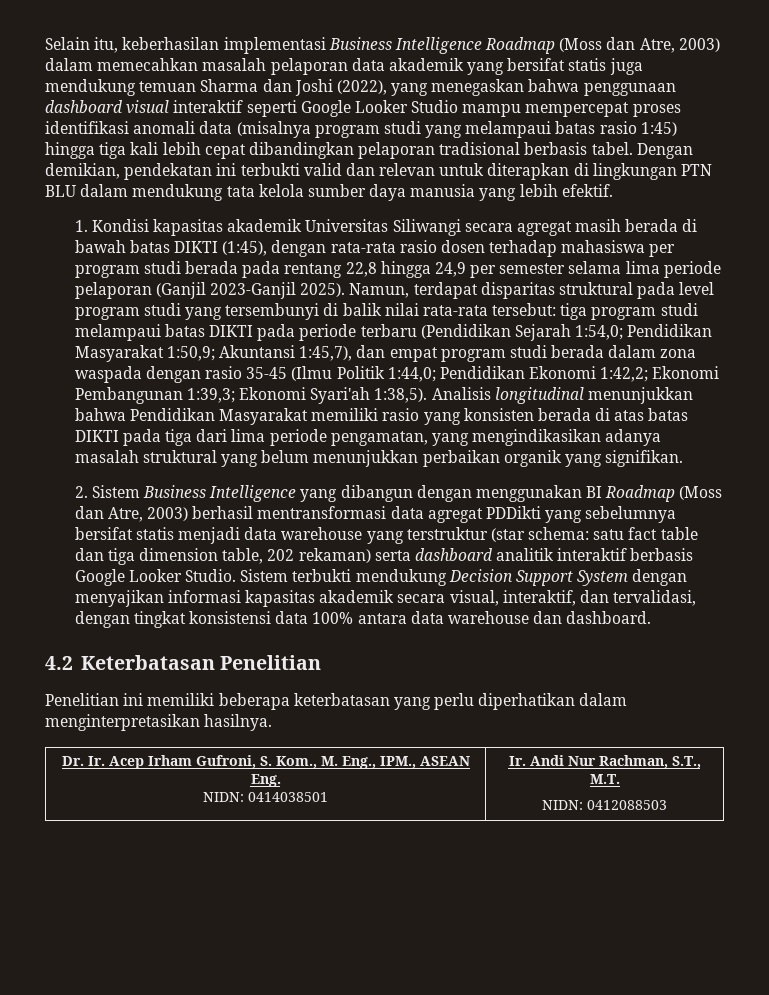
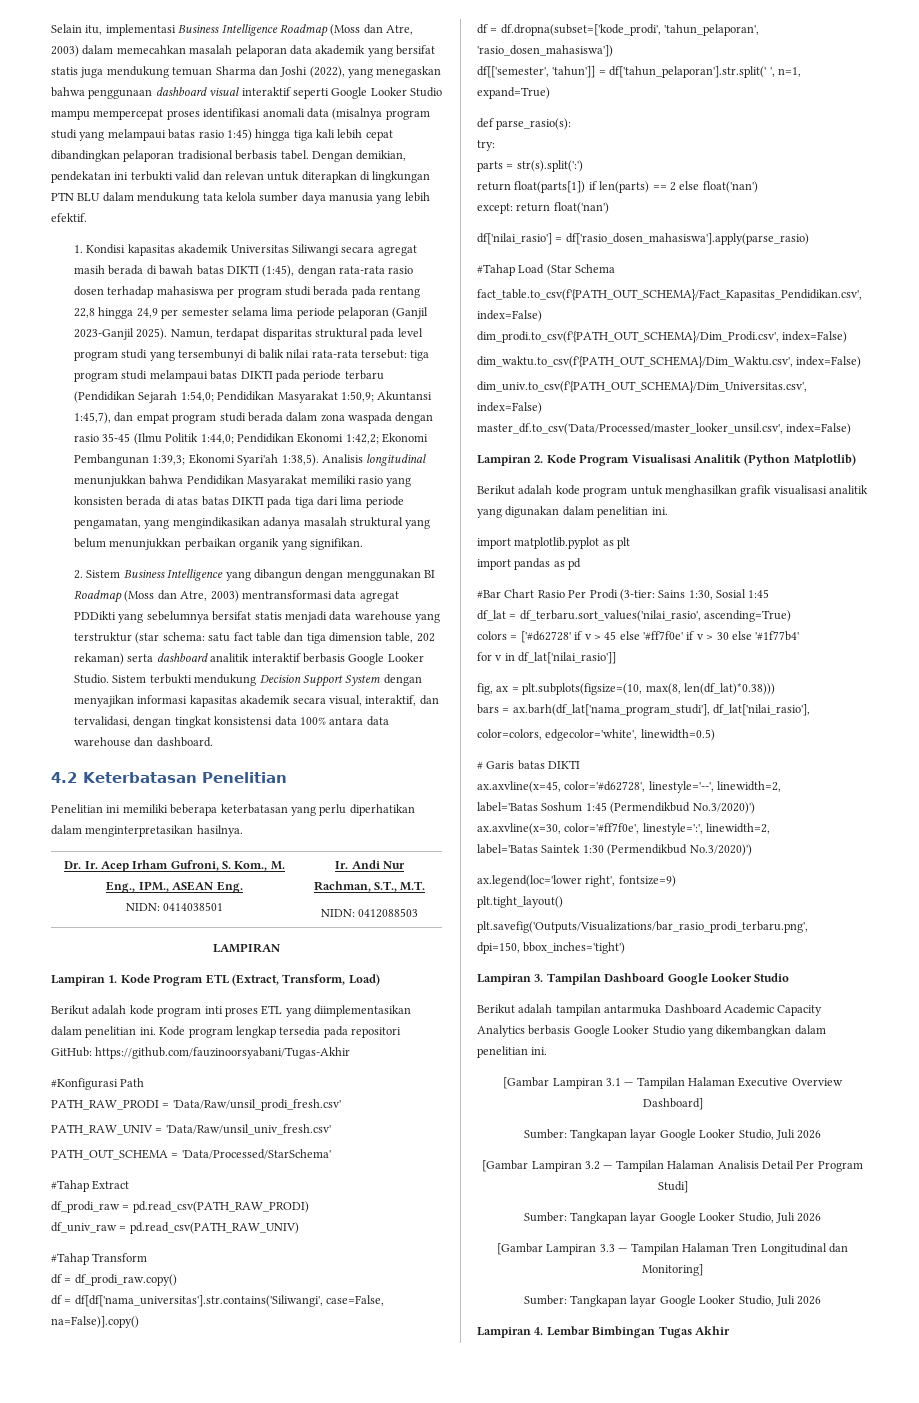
[122,37,220,50] keberhasilan -> (103, 30) none
[192,506,254,519] berhasil -> (239, 596) none
(667, 805) none -> [213,943,280,953] [51,974,380,986] [51,1005,411,1017] [51,1026,401,1038] [51,1047,351,1059] [51,1078,145,1090] [51,1099,341,1111] [51,1124,331,1135] [51,1149,331,1160] [51,1180,130,1192] [51,1201,309,1213] [51,1222,299,1234] [51,1253,148,1265] [51,1274,177,1286] [51,1295,385,1307] [51,1316,139,1328] [477,24,760,36] [477,45,613,57] [477,66,801,78] [477,87,550,99] [477,118,572,130] [477,140,495,151] [477,160,583,172] [477,181,758,193] [477,202,609,214] [477,233,809,245] [477,264,616,276] [477,289,862,301] [477,310,542,322] [477,331,848,343] [477,356,862,368] [477,381,807,393] [477,402,542,414] [477,423,852,435] [477,454,856,466] [477,485,868,497] [477,506,668,518] [477,537,631,549] [477,558,582,570] [477,589,770,601] [477,610,792,622] [477,631,800,643] [477,652,617,664] [477,683,775,695] [477,704,811,716] [477,729,715,741] [477,760,581,770] [477,781,782,793] [477,802,755,814] [477,823,771,835] [477,844,752,856] [477,875,676,887] [477,896,563,908] [477,921,808,933] [477,942,626,954] [477,973,790,985] [477,1004,823,1016] [477,1025,826,1037] [477,1046,548,1058] [503,1077,843,1089] [642,1098,703,1110] [523,1129,822,1141] [482,1160,863,1172] [657,1181,688,1193] [523,1212,822,1224] [497,1243,848,1255] [642,1264,703,1276] [523,1295,822,1307] [477,1326,730,1338] // LAMPIRAN // Lampiran 1. Kode Program ETL (Extract, Transform, Load) // Berikut adalah kode program inti proses ETL yang diimplementasikan dalam penelitian ini. Kode program lengkap tersedia pada repositori GitHub: https://github.com/fauzinoorsyabani/Tugas-Akhir // #Konfigurasi Path // PATH_RAW_PRODI = 'Data/Raw/unsil_prodi_fresh.csv' // PATH_RAW_UNIV = 'Data/Raw/unsil_univ_fresh.csv' // PATH_OUT_SCHEMA = 'Data/Processed/StarSchema' // #Tahap Extract // df_prodi_raw = pd.read_csv(PATH_RAW_PRODI) // df_univ_raw = pd.read_csv(PATH_RAW_UNIV) // #Tahap Transform // df = df_prodi_raw.copy() // df = df[df['nama_universitas'].str.contains('Siliwangi', case=False, na=False)].copy() // df = df.dropna(subset=['kode_prodi', 'tahun_pelaporan', 'rasio_dosen_mahasiswa']) // df[['semester', 'tahun']] = df['tahun_pelaporan'].str.split(' ', n=1, expand=True) // def parse_rasio(s): // try: // parts = str(s).split(':') // return float(parts[1]) if len(parts) == 2 else float('nan') // except: return float('nan') // df['nilai_rasio'] = df['rasio_dosen_mahasiswa'].apply(parse_rasio) // #Tahap Load (Star Schema // fact_table.to_csv(f'{PATH_OUT_SCHEMA}/Fact_Kapasitas_Pendidikan.csv', index=False) // dim_prodi.to_csv(f'{PATH_OUT_SCHEMA}/Dim_Prodi.csv', index=False) // dim_waktu.to_csv(f'{PATH_OUT_SCHEMA}/Dim_Waktu.csv', index=False) // dim_univ.to_csv(f'{PATH_OUT_SCHEMA}/Dim_Universitas.csv', index=False) // master_df.to_csv('Data/Processed/master_looker_unsil.csv', index=False) // Lampiran 2. Kode Program Visualisasi Analitik (Python Matplotlib) // Berikut adalah kode program untuk menghasilkan grafik visualisasi analitik yang digunakan dalam penelitian ini. // import matplotlib.pyplot as plt // import pandas as pd // #Bar Chart Rasio Per Prodi (3-tier: Sains 1:30, Sosial 1:45 // df_lat = df_terbaru.sort_values('nilai_rasio', ascending=True) // colors = ['#d62728' if v > 45 else '#ff7f0e' if v > 30 else '#1f77b4' // for v in df_lat['nilai_rasio']] // fig, ax = plt.subplots(figsize=(10, max(8, len(df_lat)*0.38))) // bars = ax.barh(df_lat['nama_program_studi'], df_lat['nilai_rasio'], // color=colors, edgecolor='white', linewidth=0.5) // # Garis batas DIKTI // ax.axvline(x=45, color='#d62728', linestyle='--', linewidth=2, // label='Batas Soshum 1:45 (Permendikbud No.3/2020)') // ax.axvline(x=30, color='#ff7f0e', linestyle=':', linewidth=2, // label='Batas Saintek 1:30 (Permendikbud No.3/2020)') // ax.legend(loc='lower right', fontsize=9) // plt.tight_layout() // plt.savefig('Outputs/Visualizations/bar_rasio_prodi_terbaru.png', // dpi=150, bbox_inches='tight') // Lampiran 3. Tampilan Dashboard Google Looker Studio // Berikut adalah tampilan antarmuka Dashboard Academic Capacity Analytics berbasis Google Looker Studio yang dikembangkan dalam penelitian ini. // [Gambar Lampiran 3.1 — Tampilan Halaman Executive Overview Dashboard] // Sumber: Tangkapan layar Google Looker Studio, Juli 2026 // [Gambar Lampiran 3.2 — Tampilan Halaman Analisis Detail Per Program Studi] // Sumber: Tangkapan layar Google Looker Studio, Juli 2026 // [Gambar Lampiran 3.3 — Tampilan Halaman Tren Longitudinal dan Monitoring] // Sumber: Tangkapan layar Google Looker Studio, Juli 2026 // Lampiran 4. Lembar Bimbingan Tugas Akhir

